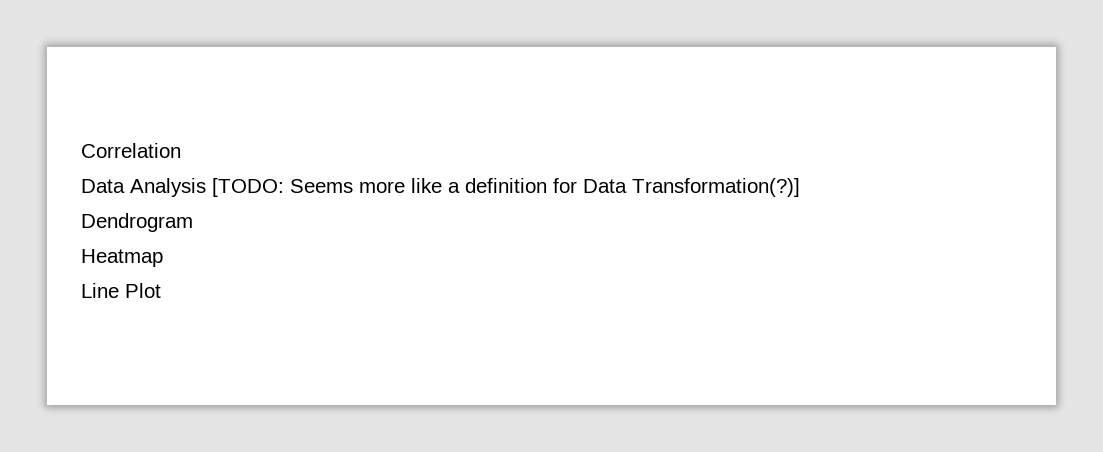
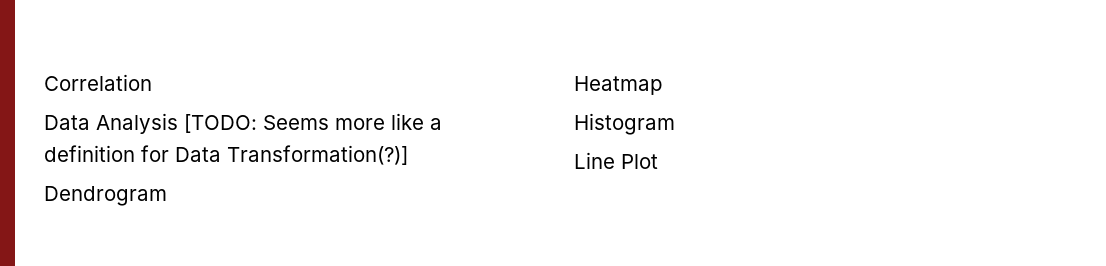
(163, 258) none -> [574,113,675,135] // Histogram

